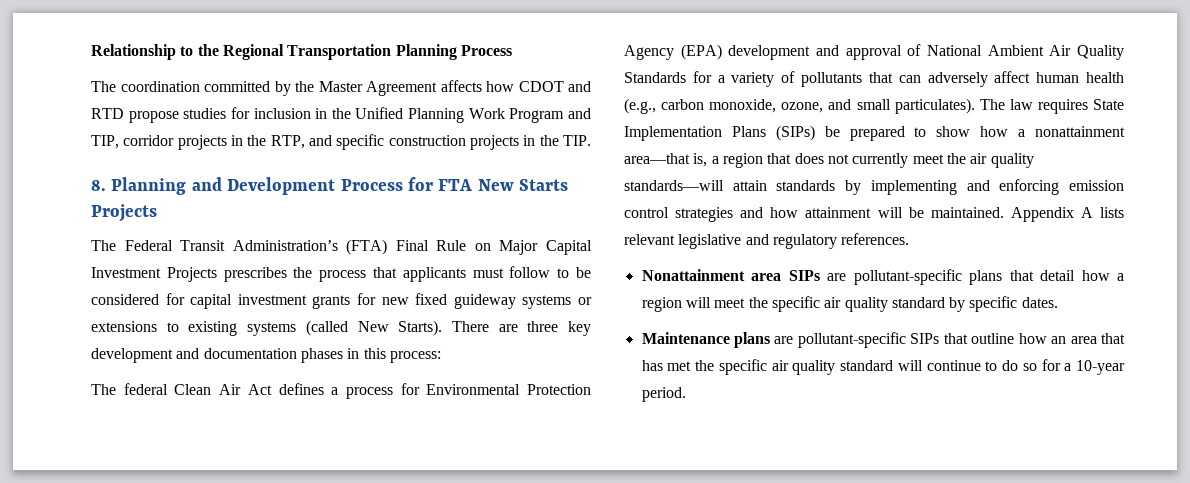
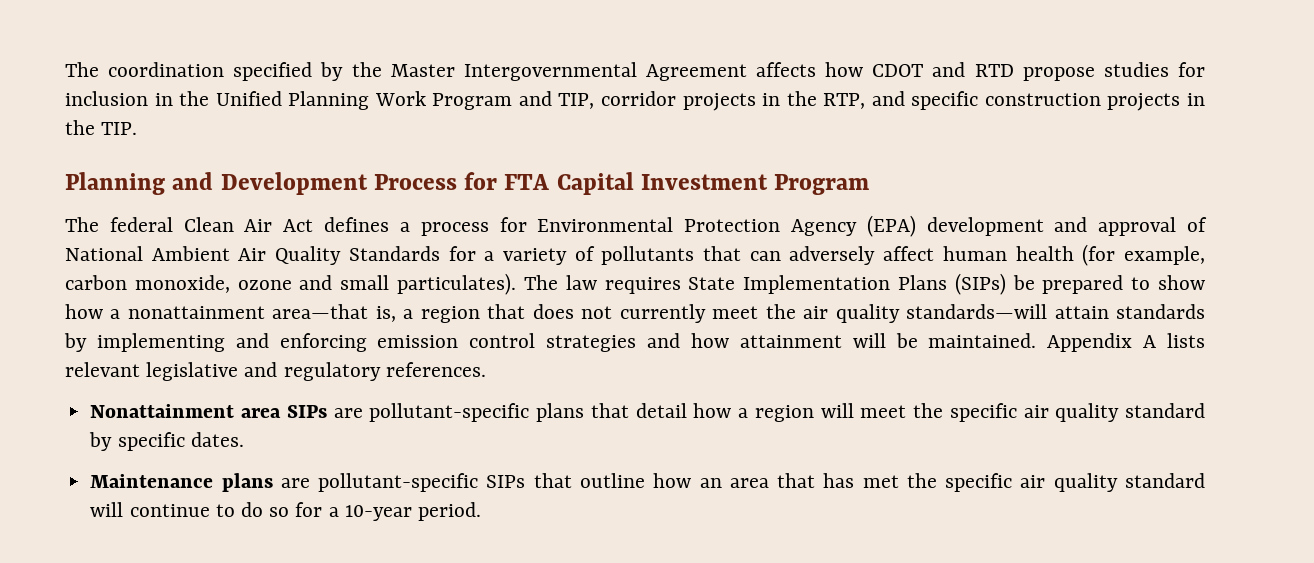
[91,44,512,60] Relationship to the Regional Transportation Planning Process // -> (65, 69) none
[204,81,270,92] committed -> [233,62,313,81] specified
(363, 86) none -> [463,62,637,81] Intergovernmental
[91,180,106,191] 8. -> (138, 128) none
[477,179,569,191] [91,204,157,222] [91,239,592,255] [91,266,592,282] [91,293,593,309] [91,320,591,336] [91,348,441,363] New Starts Projects // The Federal Transit Administration’s (FTA) Final Rule on Major Capital Investment Projects prescribes the process that applicants must follow to be considered for capital investment grants for new fixed guideway systems or extensions to existing systems (called New Starts). There are three key development and documentation phases in this process: -> [556,172,870,195] Capital Investment Program
[624,98,656,114] (e.g., -> [1082,244,1206,266] (for example,
[781,102,824,113] ozone, -> [237,280,292,290] ozone

